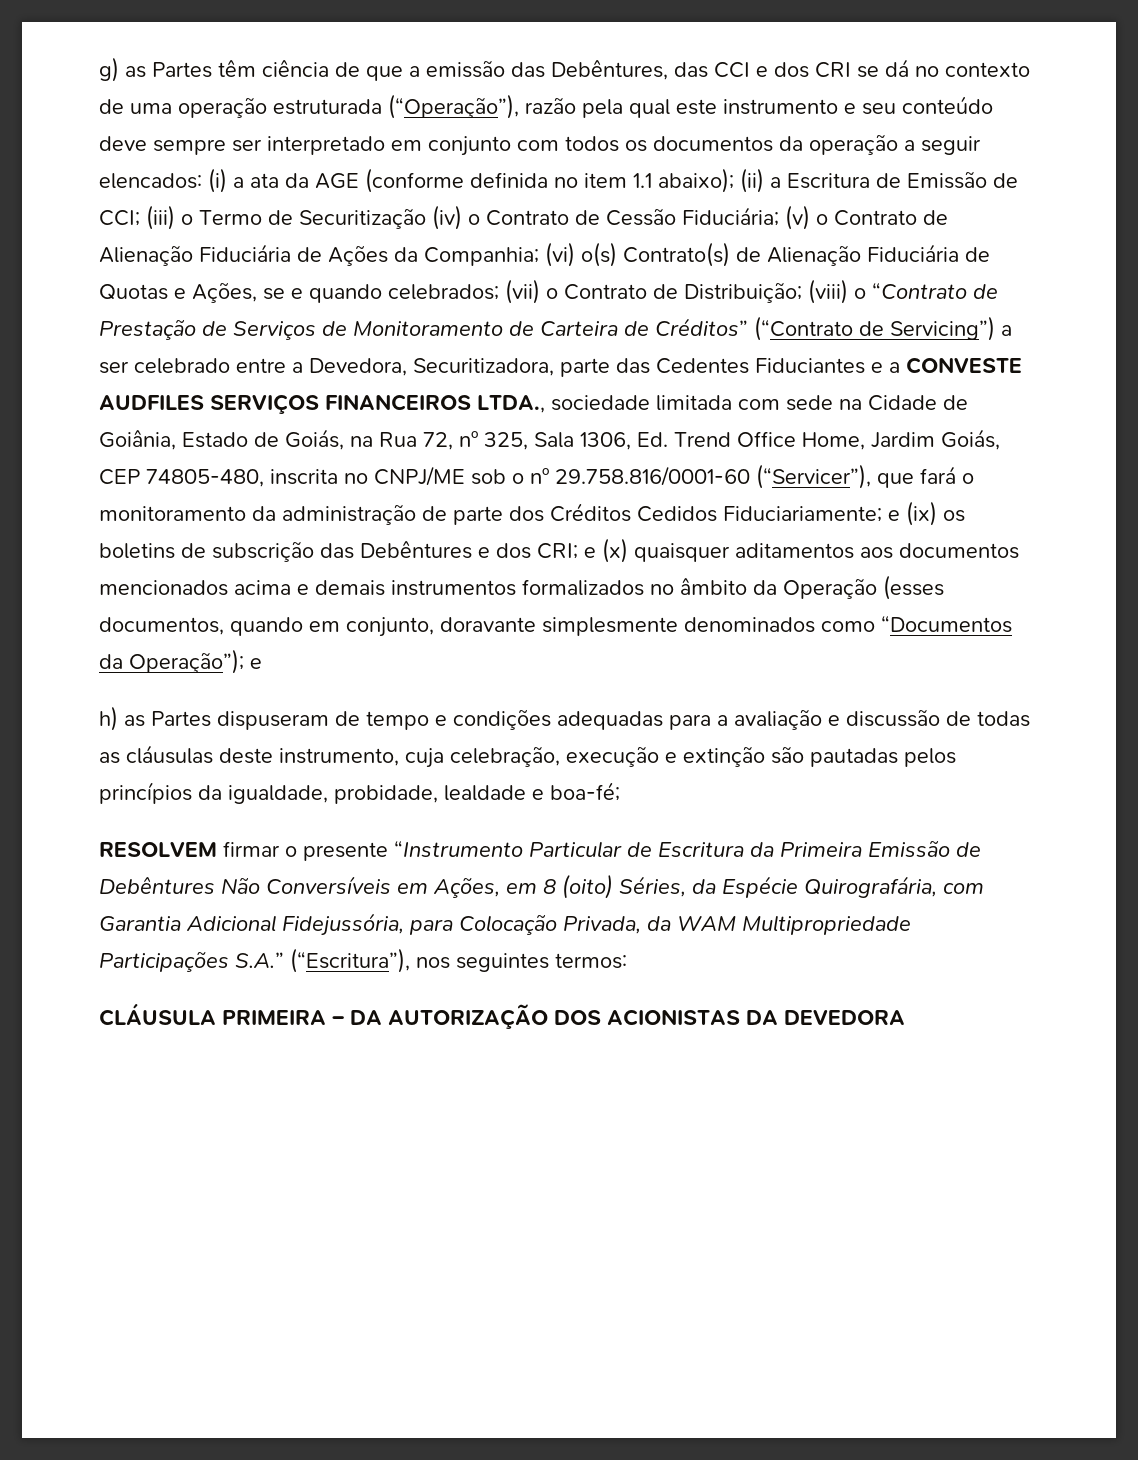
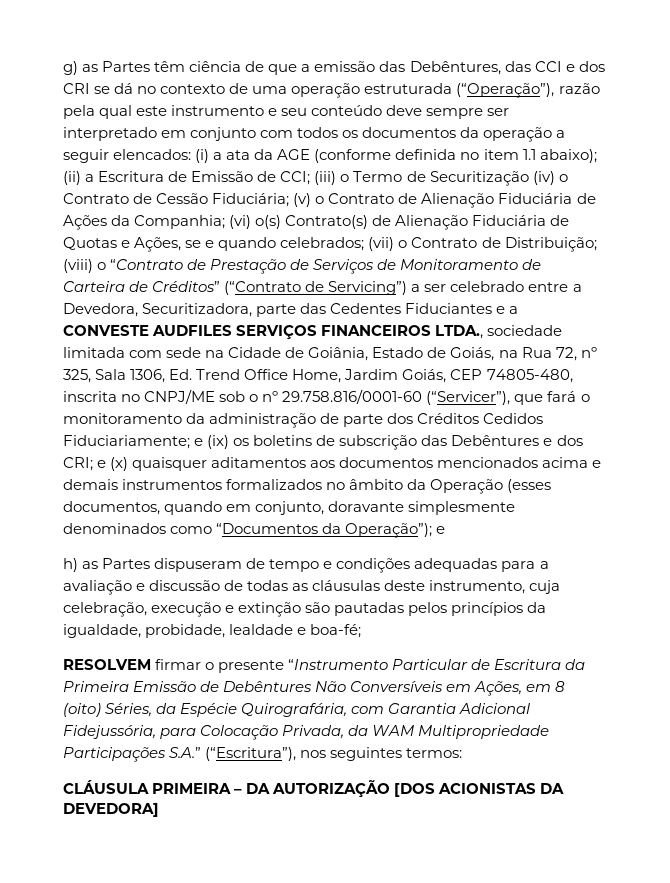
[554,1010,601,1025] DOS -> [394,783,436,797] [DOS
[784,1010,905,1025] DEVEDORA -> [63,803,159,817] DEVEDORA]

